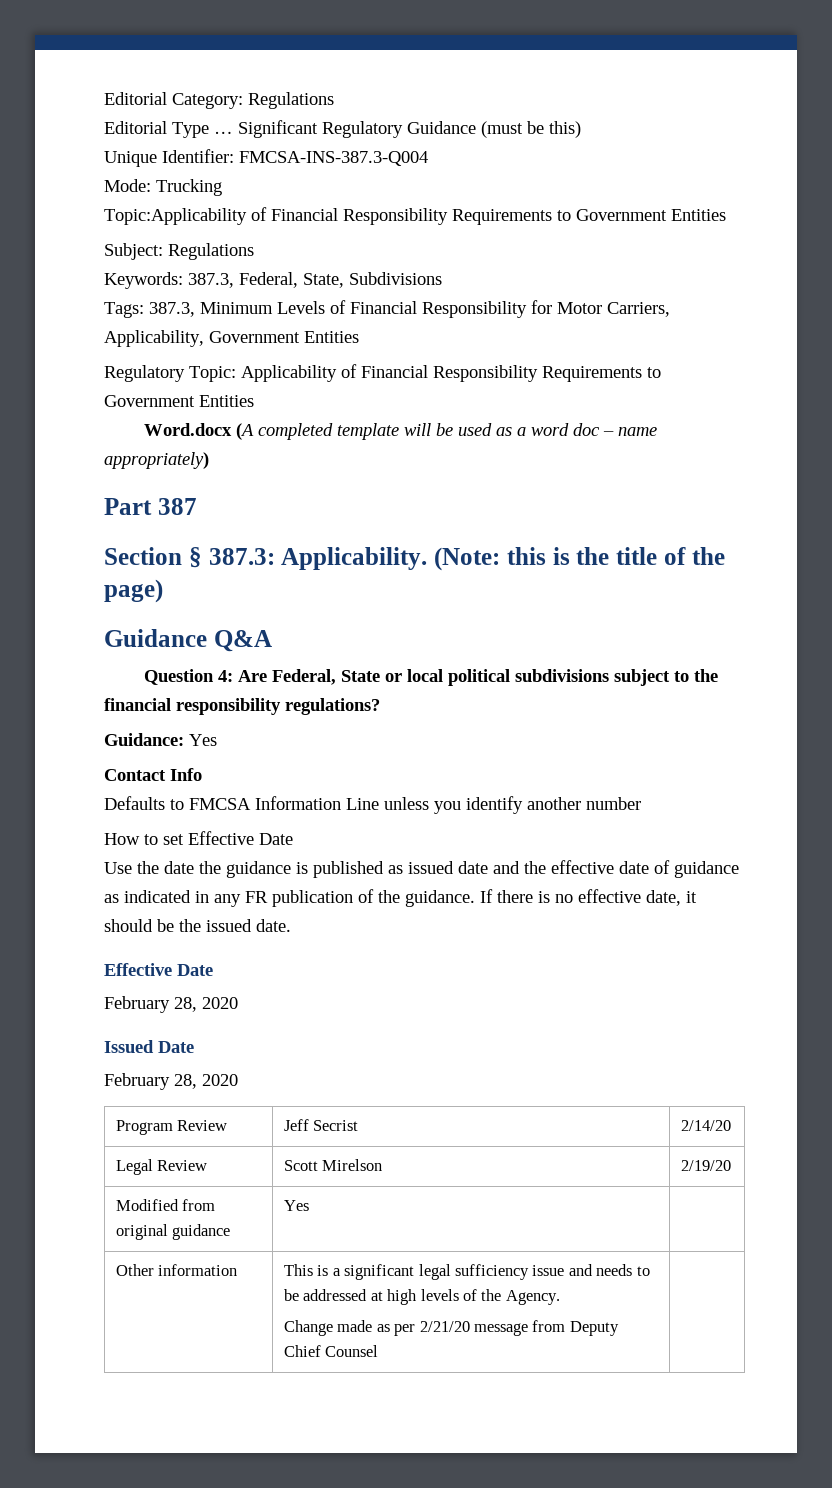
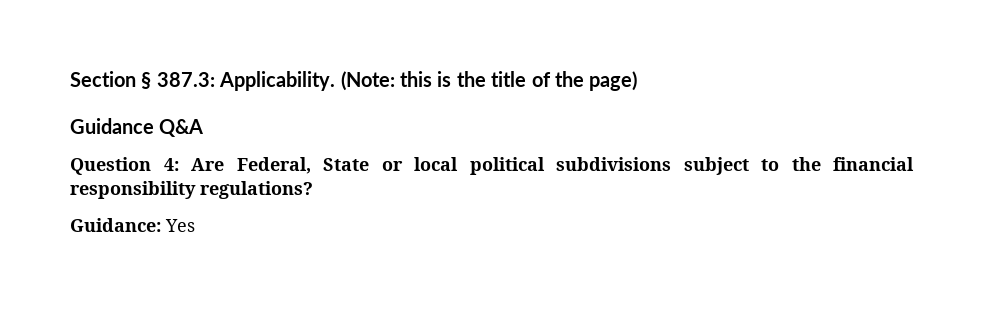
[104,92,334,109] [104,120,581,138] [104,149,428,167] [104,179,222,196] [104,207,726,225] [104,243,254,260] [104,272,442,289] [104,300,670,318] [104,330,359,347] [104,364,661,382] [104,395,254,407] [144,423,658,440] [104,452,209,469] [104,498,197,515] Editorial Category: Regulations // Editorial Type … Significant Regulatory Guidance (must be this) // Unique Identifier: FMCSA-INS-387.3-Q004 // Mode: Trucking // Topic:Applicability of Financial Responsibility Requirements to Government Entities // Subject: Regulations // Keywords: 387.3, Federal, State, Subdivisions // Tags: 387.3, Minimum Levels of Financial Responsibility for Motor Carriers, Applicability, Government Entities // Regulatory Topic: Applicability of Financial Responsibility Requirements to Government Entities // Word.docx (A completed template will be used as a word doc – name appropriately) // Part 387 // -> (70, 79) none
[104,768,202,781] [104,796,641,814] [104,831,293,845] [104,860,739,878] [104,889,697,907] [104,919,291,932] [104,963,213,976] [104,996,238,1013] [104,1040,194,1053] [104,1073,238,1090] [115,1120,228,1135] [283,1119,359,1131] [680,1120,731,1131] [115,1159,208,1175] [283,1159,383,1171] [680,1160,731,1171] [115,1199,216,1211] [115,1224,231,1240] [283,1200,309,1211] [115,1264,238,1276] [283,1264,650,1280] [283,1289,560,1305] [283,1320,619,1336] [283,1345,379,1357] // Contact Info // Defaults to FMCSA Information Line unless you identify another number // How to set Effective Date // Use the date the guidance is published as issued date and the effective date of guidance as indicated in any FR publication of the guidance. If there is no effective date, it should be the issued date. // Effective Date // February 28, 2020 // Issued Date // February 28, 2020 // Program Review | Jeff Secrist | 2/14/20 // Legal Review | Scott Mirelson | 2/19/20 // Modified from original guidance | Yes | // Other information | This is a significant legal sufficiency issue and needs to be addressed at high levels of the Agency. // Change made as per 2/21/20 message from Deputy Chief Counsel | -> (195, 225) none

